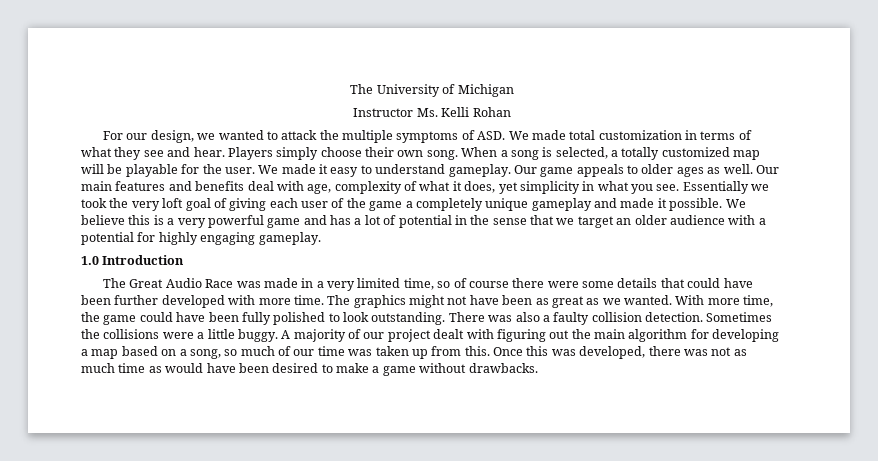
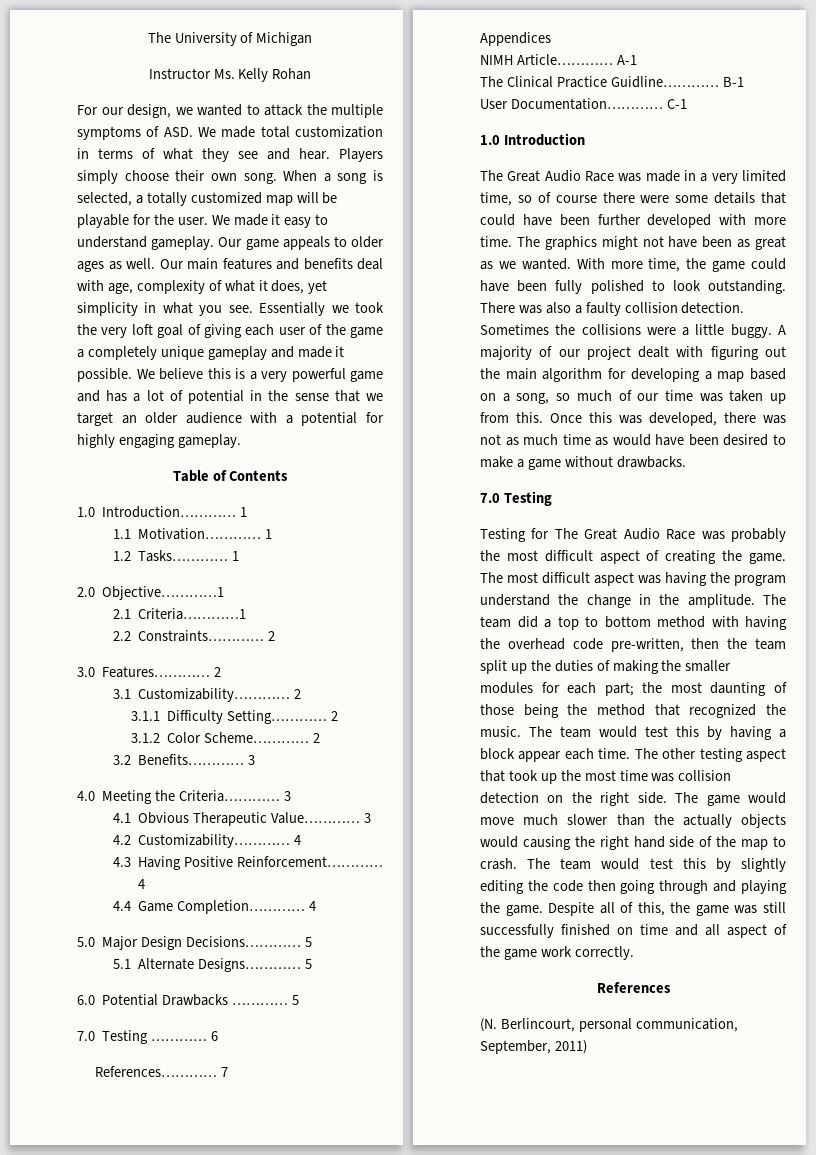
[441,107,470,117] Kelli -> [238,68,269,82] Kelly
(321, 238) none -> [172,470,289,482] [77,506,248,518] [112,528,273,540] [112,550,240,562] [77,586,225,600] [112,608,247,620] [112,630,276,642] [77,666,222,678] [112,688,302,702] [130,710,338,724] [130,732,320,743] [112,754,256,765] [77,790,291,804] [112,812,371,826] [112,834,302,848] [112,856,383,870] [138,879,146,889] [112,900,316,914] [77,936,312,950] [112,958,312,972] [77,994,299,1006] [77,1030,219,1044] [94,1066,228,1077] [480,32,551,46] [480,54,637,65] [480,76,744,88] [480,98,687,110] // Table of Contents // 1.0 Introduction………… 1 // 1.1 Motivation………… 1 // 1.2 Tasks………… 1 // 2.0 Objective…………1 // 2.1 Criteria…………1 // 2.2 Constraints………… 2 // 3.0 Features………… 2 // 3.1 Customizability………… 2 // 3.1.1 Difficulty Setting………… 2 // 3.1.2 Color Scheme………… 2 // 3.2 Benefits………… 3 // 4.0 Meeting the Criteria………… 3 // 4.1 Obvious Therapeutic Value………… 3 // 4.2 Customizability………… 4 // 4.3 Having Positive Reinforcement………… 4 // 4.4 Game Completion………… 4 // 5.0 Major Design Decisions………… 5 // 5.1 Alternate Designs………… 5 // 6.0 Potential Drawbacks ………… 5 // 7.0 Testing ………… 6 // References………… 7 // Appendices // NIMH Article………… A-1 // The Clinical Practice Guidline………… B-1 // User Documentation………… C-1
(538, 368) none -> [480,491,552,506] [480,528,786,542] [480,550,786,564] [480,572,786,586] [480,594,786,608] [480,616,787,630] [480,638,786,652] [480,660,732,674] [480,682,787,696] [480,704,786,718] [480,726,786,740] [480,748,786,762] [480,770,732,784] [480,792,786,806] [480,814,786,828] [480,836,786,850] [480,858,786,872] [480,880,787,894] [480,902,786,916] [480,924,787,938] [480,946,634,960] [596,982,671,993] [480,1018,738,1032] [480,1040,587,1054] // 7.0 Testing // Testing for The Great Audio Race was probably the most difficult aspect of creating the game. The most difficult aspect was having the program understand the change in the amplitude. The team did a top to bottom method with having the overhead code pre-written, then the team split up the duties of making the smaller modules for each part; the most daunting of those being the method that recognized the music. The team would test this by having a block appear each time. The other testing aspect that took up the most time was collision detection on the right side. The game would move much slower than the actually objects would causing the right hand side of the map to crash. The team would test this by slightly editing the code then going through and playing the game. Despite all of this, the game was still successfully finished on time and all aspect of the game work correctly. // References // (N. Berlincourt, personal communication, September, 2011)

